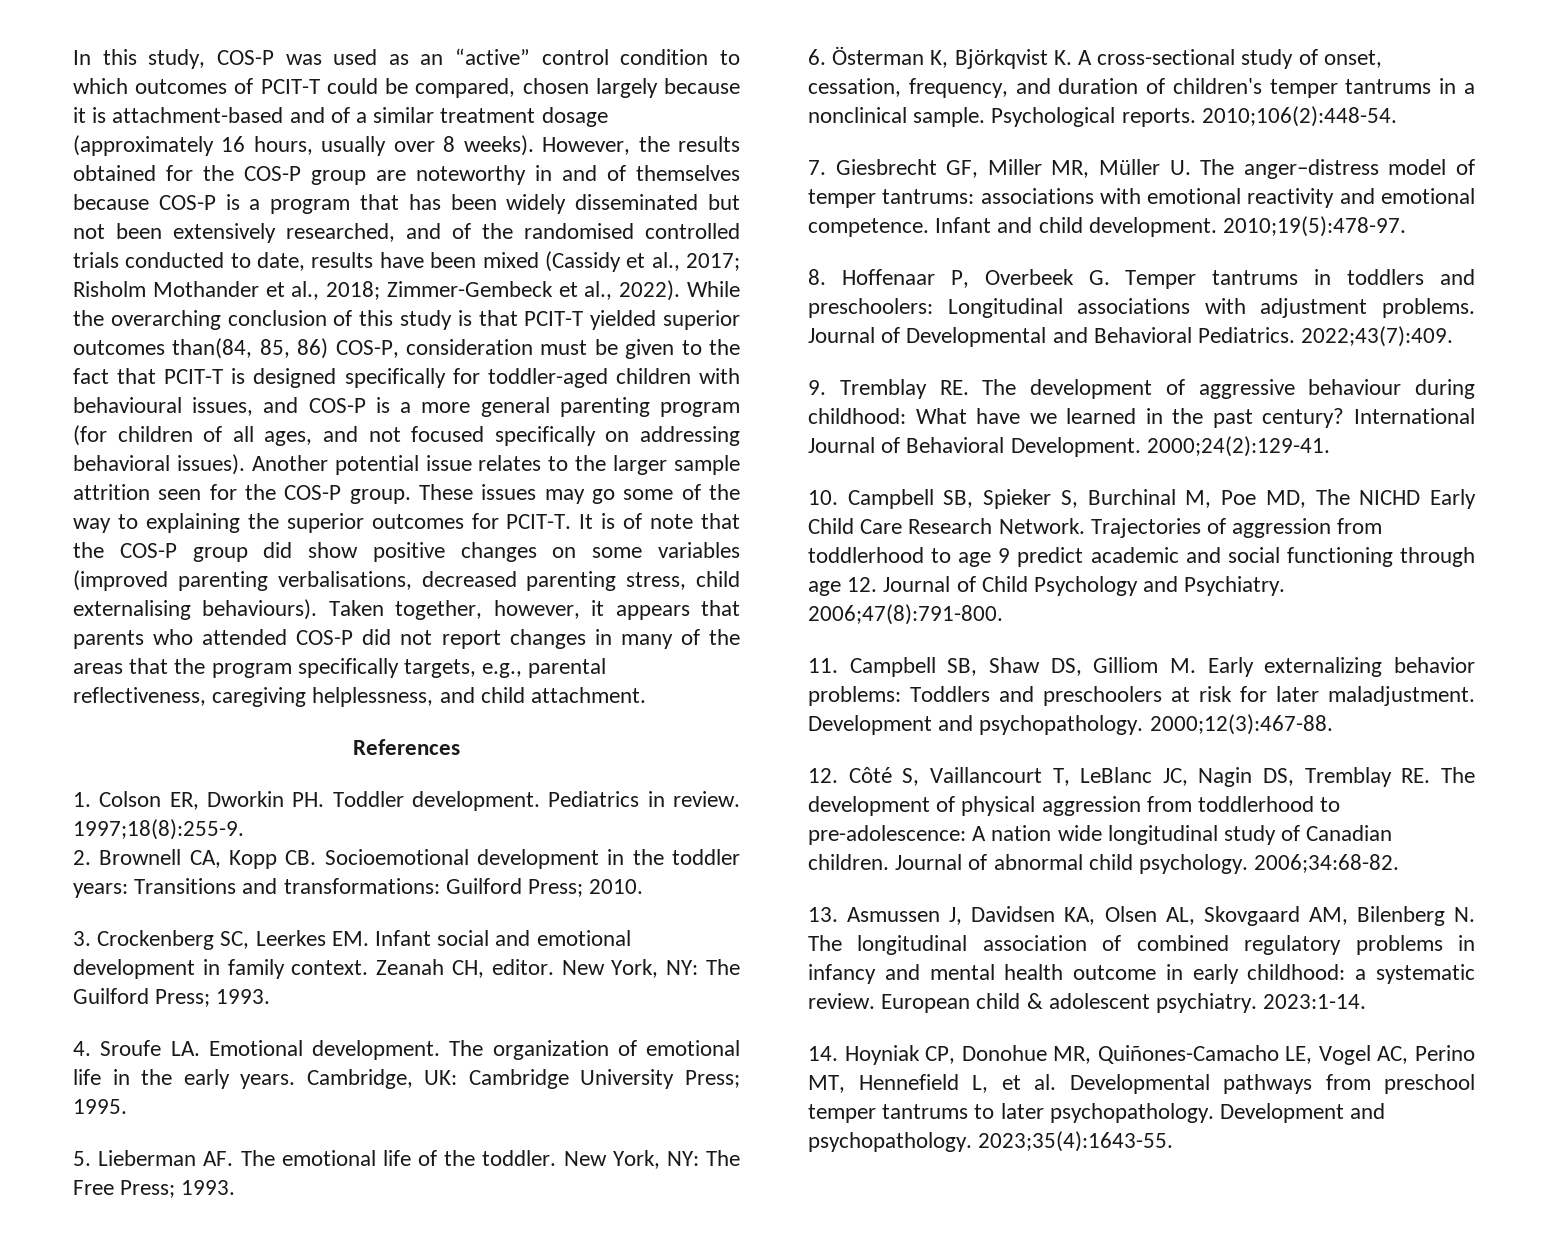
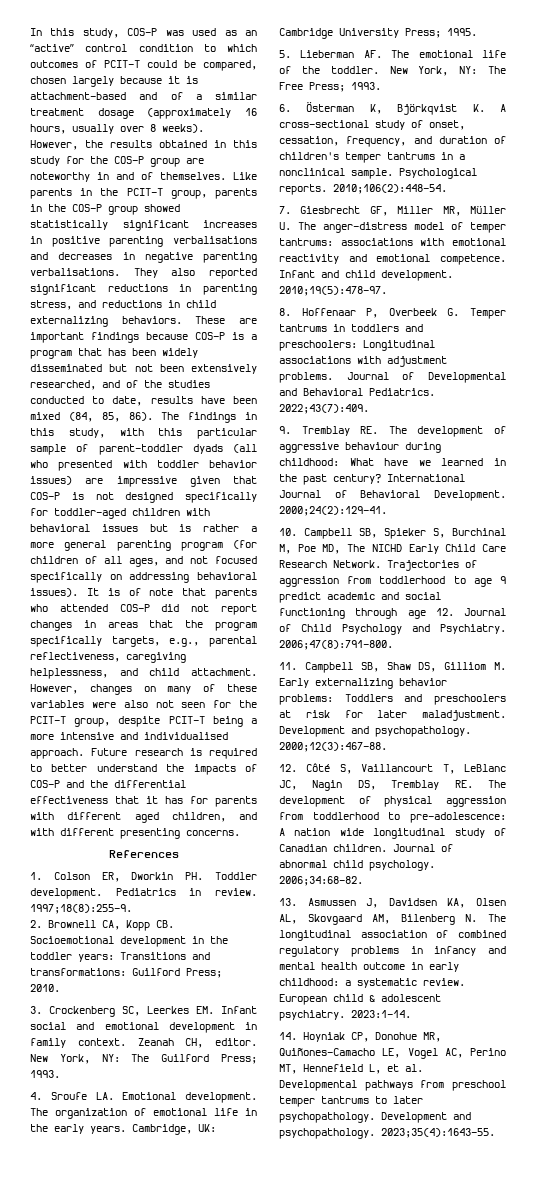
(156, 173) none -> [214,140,257,148] [30,156,60,166] in this study
[636,165,740,181] themselves -> [160,172,257,180] [30,188,257,199] [30,204,180,215] [30,220,257,231] [30,236,257,247] [30,252,257,263] [30,268,257,279] [30,284,257,295] [30,300,216,310] [30,316,257,327] [30,332,139,343] themselves. Like parents in the PCIT-T group, parents in the COS-P group showed statistically significant increases in positive parenting verbalisations and decreases in negative parenting verbalisations. They also reported significant reductions in parenting stress, and reductions in child externalizing behaviors. These are important findings
[524,223,740,239] [73,252,119,268] randomised controlled trials -> [168,380,210,388] studies
[544,251,740,272] [73,280,740,301] [73,310,740,330] [73,338,740,359] [73,368,246,384] (Cassidy et al., 2017; Risholm Mothander et al., 2018; Zimmer-Gembeck et al., 2022). While the overarching conclusion of this study is that PCIT-T yielded superior outcomes than(84, 85, 86) COS-P, consideration must be given to the fact that PCIT-T is -> [68,412,257,423] [30,428,257,439] [30,444,257,455] [30,460,257,471] [30,476,257,487] [30,492,114,500] (84, 85, 86). The findings in this study, with this particular sample of parent-toddler dyads (all who presented with toddler behavior issues) are impressive given that COS-P is not
[73,397,390,416] behavioural issues, and COS-P is -> [30,524,240,532] behavioral issues but is rather
[251,455,740,475] [73,484,741,504] [73,513,572,533] Another potential issue relates to the larger sample attrition seen for the COS-P group. These issues may go some of the way to explaining the superior outcomes for PCIT-T. -> (78, 592) none
[73,542,740,562] [73,570,740,591] [73,599,740,620] the COS-P group did show positive changes on some variables (improved parenting verbalisations, decreased parenting stress, child externalising behaviours). Taken together, however, it appears that -> (207, 592) none
[620,629,740,649] many of the -> (96, 624) none
(647, 695) none -> [30,684,257,695] [30,700,257,708] [30,716,257,727] [30,732,228,740] [30,748,257,759] [30,764,257,775] [30,780,186,788] [30,796,257,807] [30,812,257,823] [30,828,240,839] However, changes on many of these variables were also not seen for the PCIT-T group, despite PCIT-T being a more intensive and individualised approach. Future research is required to better understand the impacts of COS-P and the differential effectiveness that it has for parents with different aged children, and with different presenting concerns.

